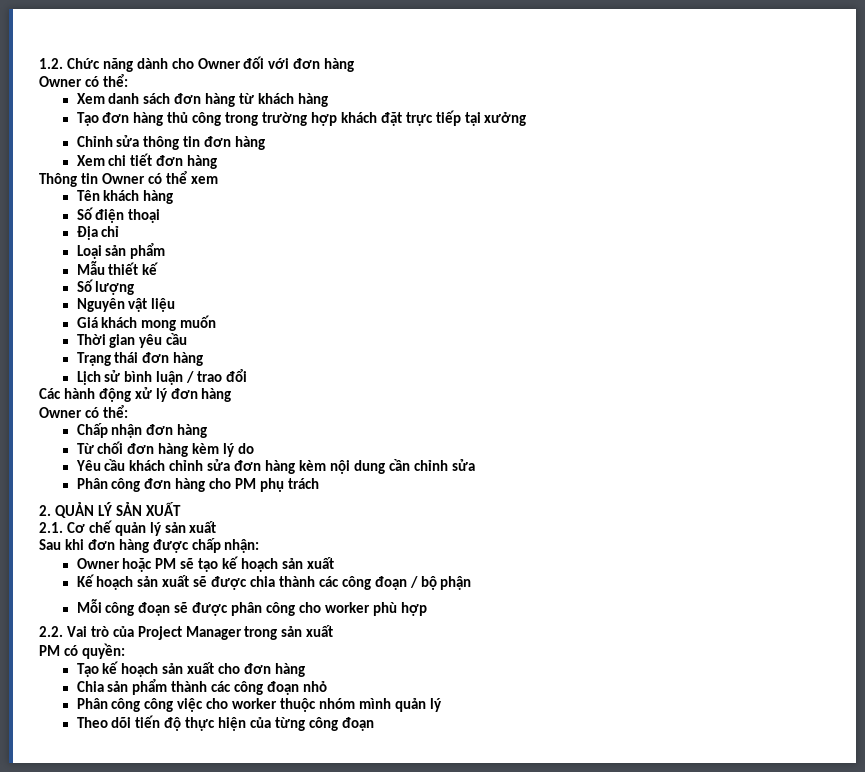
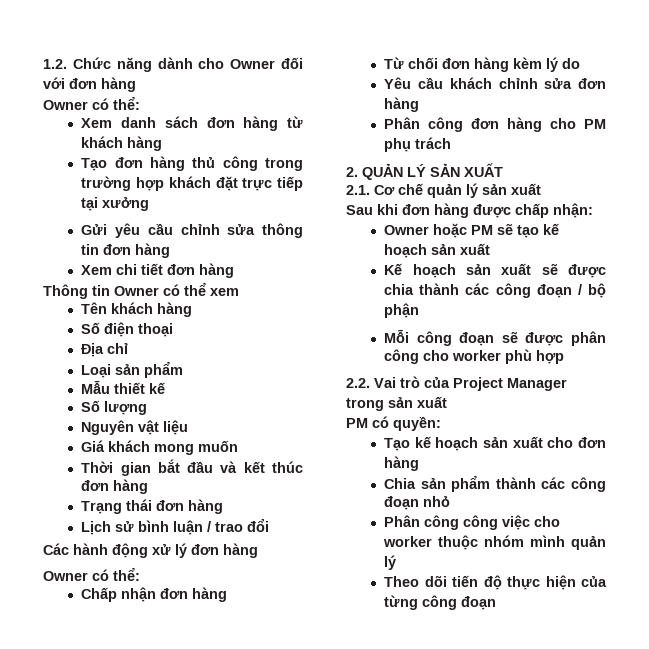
[76,136,113,147] Chỉnh -> [81,223,220,238] Gửi yêu cầu chỉnh
[139,333,188,348] yêu cầu -> [157,459,303,473] [81,479,149,494] bắt đầu và kết thúc đơn hàng
[298,459,475,474] kèm nội dung cần chỉnh sửa -> (420, 104) none

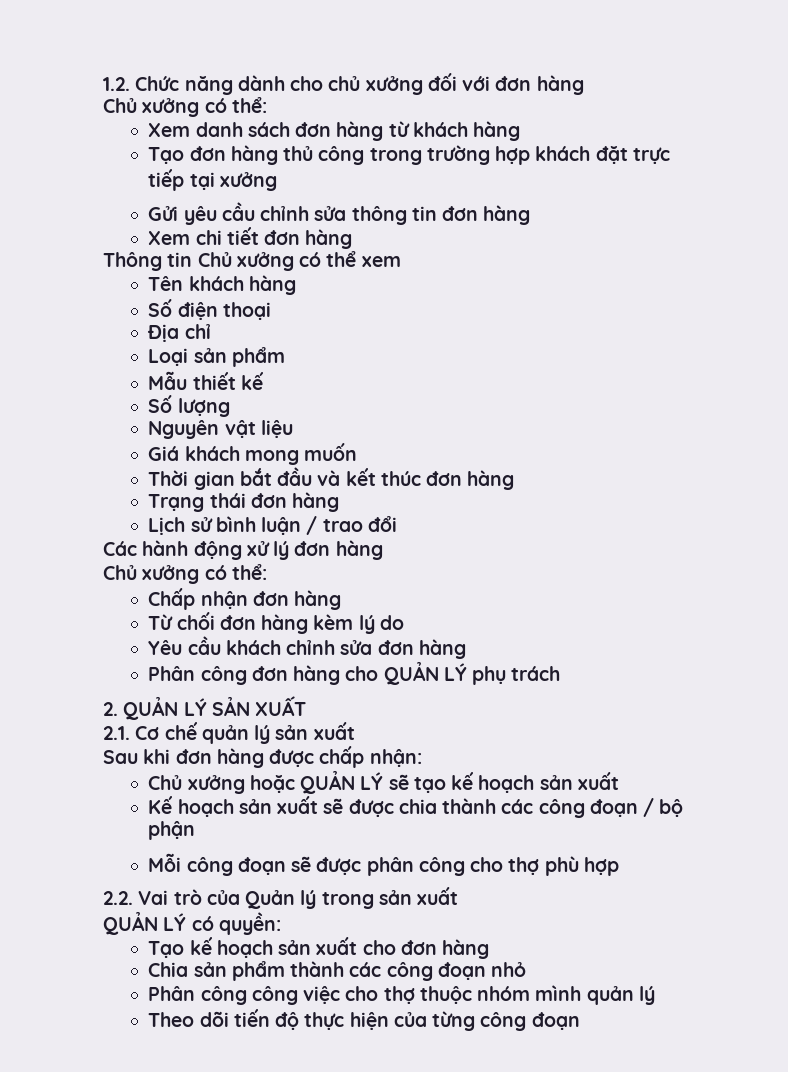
[230,59,276,69] Owner -> [328,76,423,95] chủ xưởng
[43,100,88,110] Owner -> [103,98,200,117] Chủ xưởng
[114,286,159,296] Owner -> [197,252,294,271] Chủ xưởng
[43,571,88,581] Owner -> [103,565,200,584] Chủ xưởng
[584,119,606,129] PM -> [383,661,467,685] QUẢN LÝ
[384,223,494,238] Owner hoặc PM -> [148,770,384,794] Chủ xưởng hoặc QUẢN LÝ
[452,350,502,361] worker -> [508,857,540,875] thợ
[453,377,567,391] Project Manager -> [245,890,317,909] Quản lý
[346,418,368,428] PM -> [103,911,187,935] QUẢN LÝ
[383,536,433,547] worker -> [383,986,415,1004] thợ

